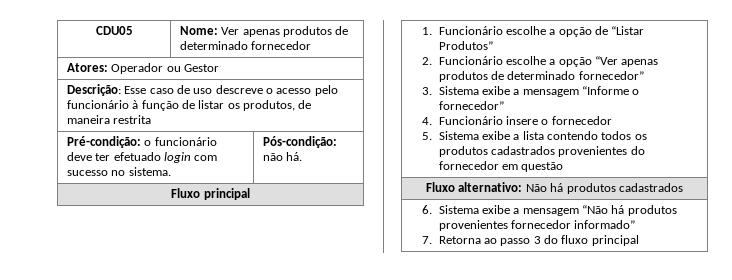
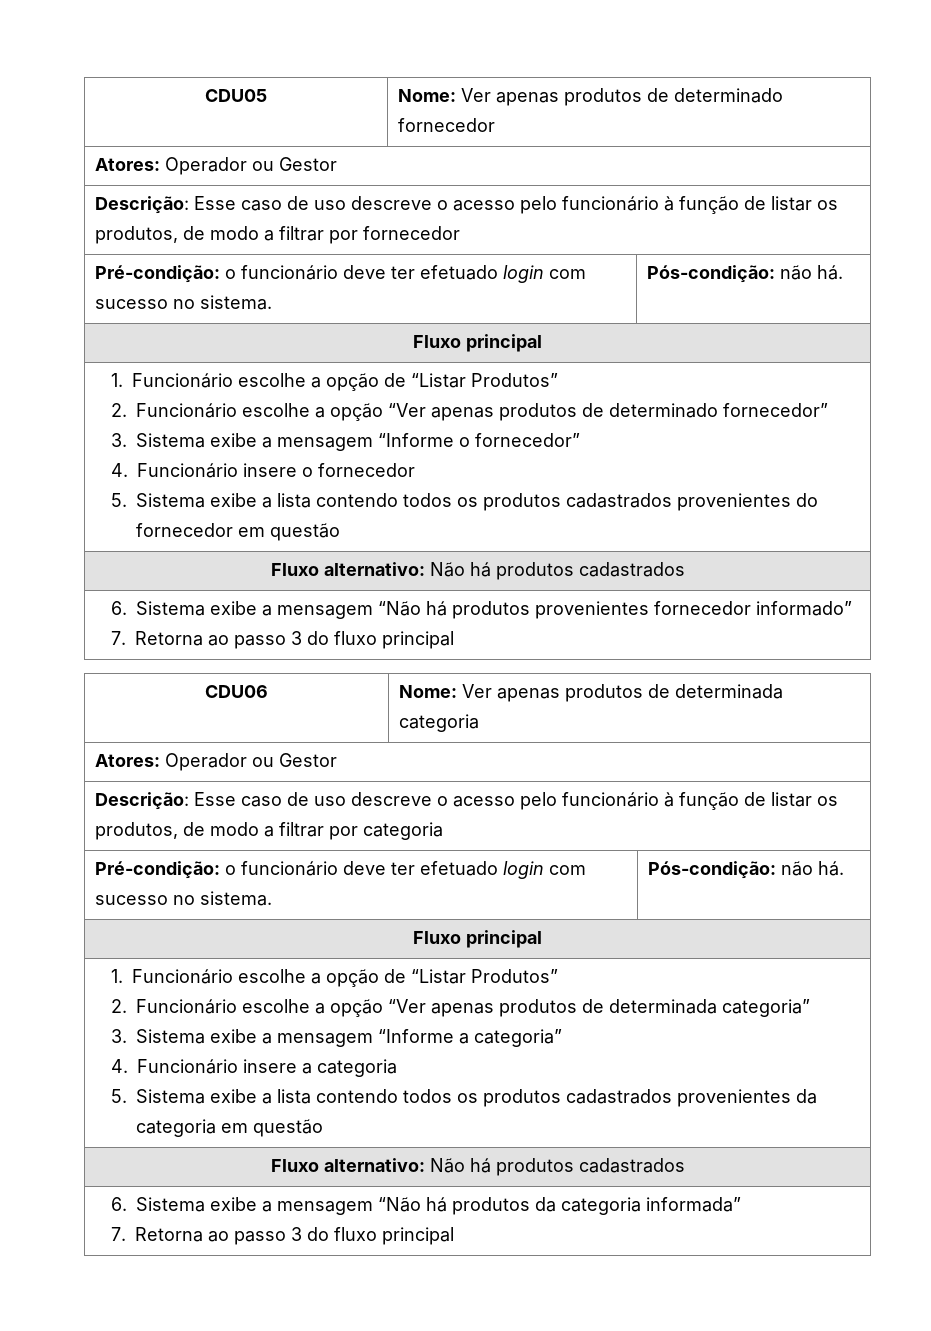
[66,115,152,124] maneira restrita -> [210,226,461,244] modo a filtrar por fornecedor
(639, 240) none -> [205,685,268,698] [399,684,784,702] [399,714,480,732] [95,753,338,771] [95,792,839,810] [95,822,444,840] [95,861,587,879] [95,891,273,906] [648,861,845,879] [413,930,542,948] [111,969,559,987] [111,999,811,1017] [111,1029,563,1047] [111,1059,398,1077] [111,1089,818,1107] [136,1119,324,1137] [270,1158,685,1176] [111,1197,742,1215] [111,1227,455,1245] // CDU06 | Nome: Ver apenas produtos de determinada categoria // Atores: Operador ou Gestor // Descrição: Esse caso de uso descreve o acesso pelo funcionário à função de listar os produtos, de modo a filtrar por categoria // Pré-condição: o funcionário deve ter efetuado login com sucesso no sistema. | Pós-condição: não há. // Fluxo principal // 1. Funcionário escolhe a opção de “Listar Produtos” // 2. Funcionário escolhe a opção “Ver apenas produtos de determinada categoria” // 3. Sistema exibe a mensagem “Informe a categoria” // 4. Funcionário insere a categoria // 5. Sistema exibe a lista contendo todos os produtos cadastrados provenientes da categoria em questão // Fluxo alternativo: Não há produtos cadastrados // 6. Sistema exibe a mensagem “Não há produtos da categoria informada” // 7. Retorna ao passo 3 do fluxo principal

